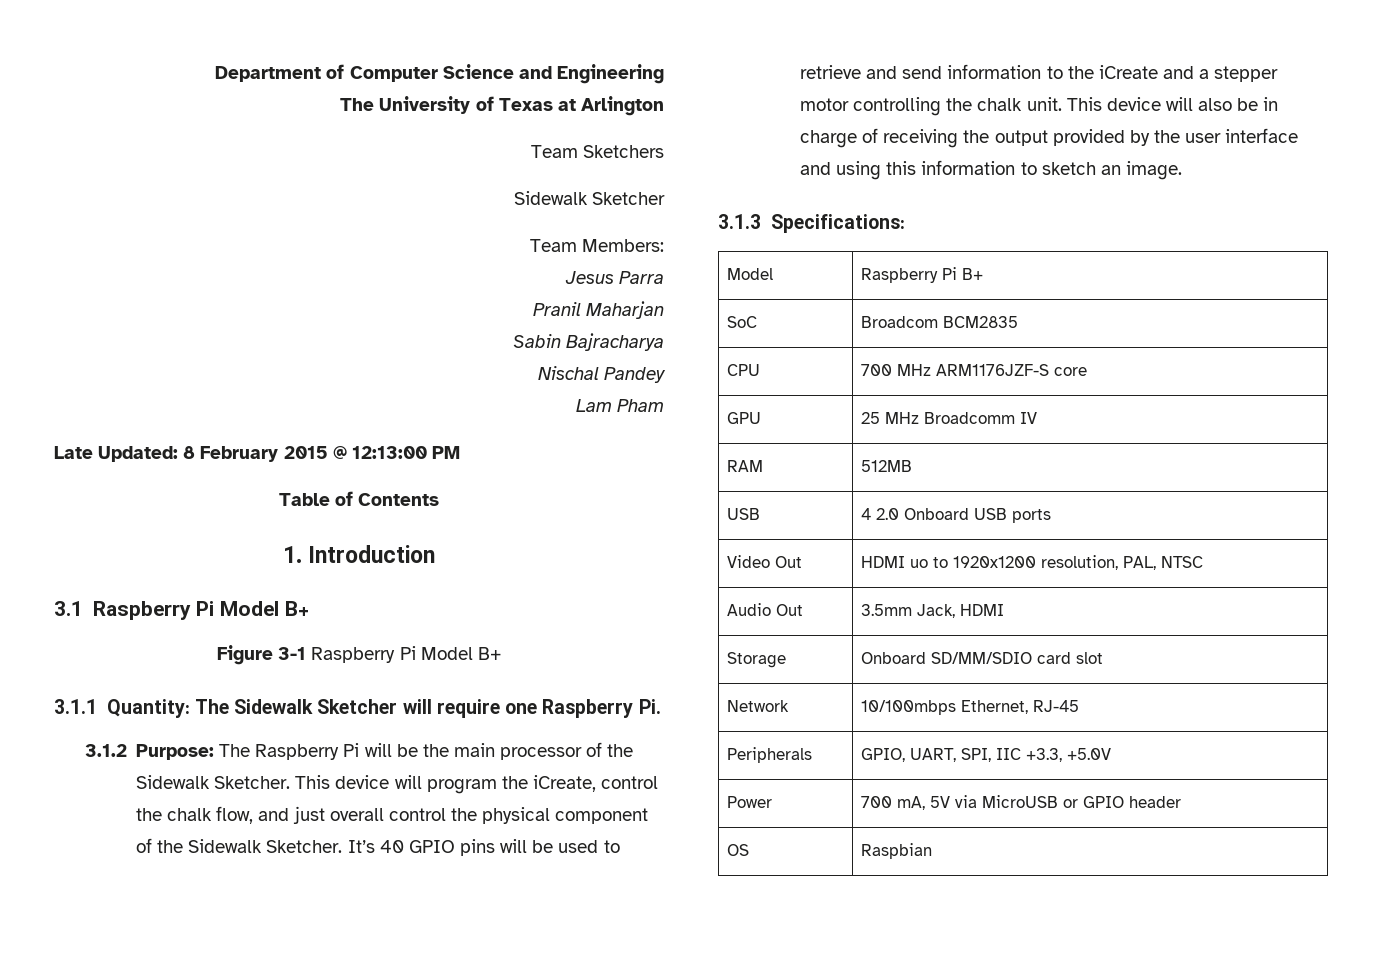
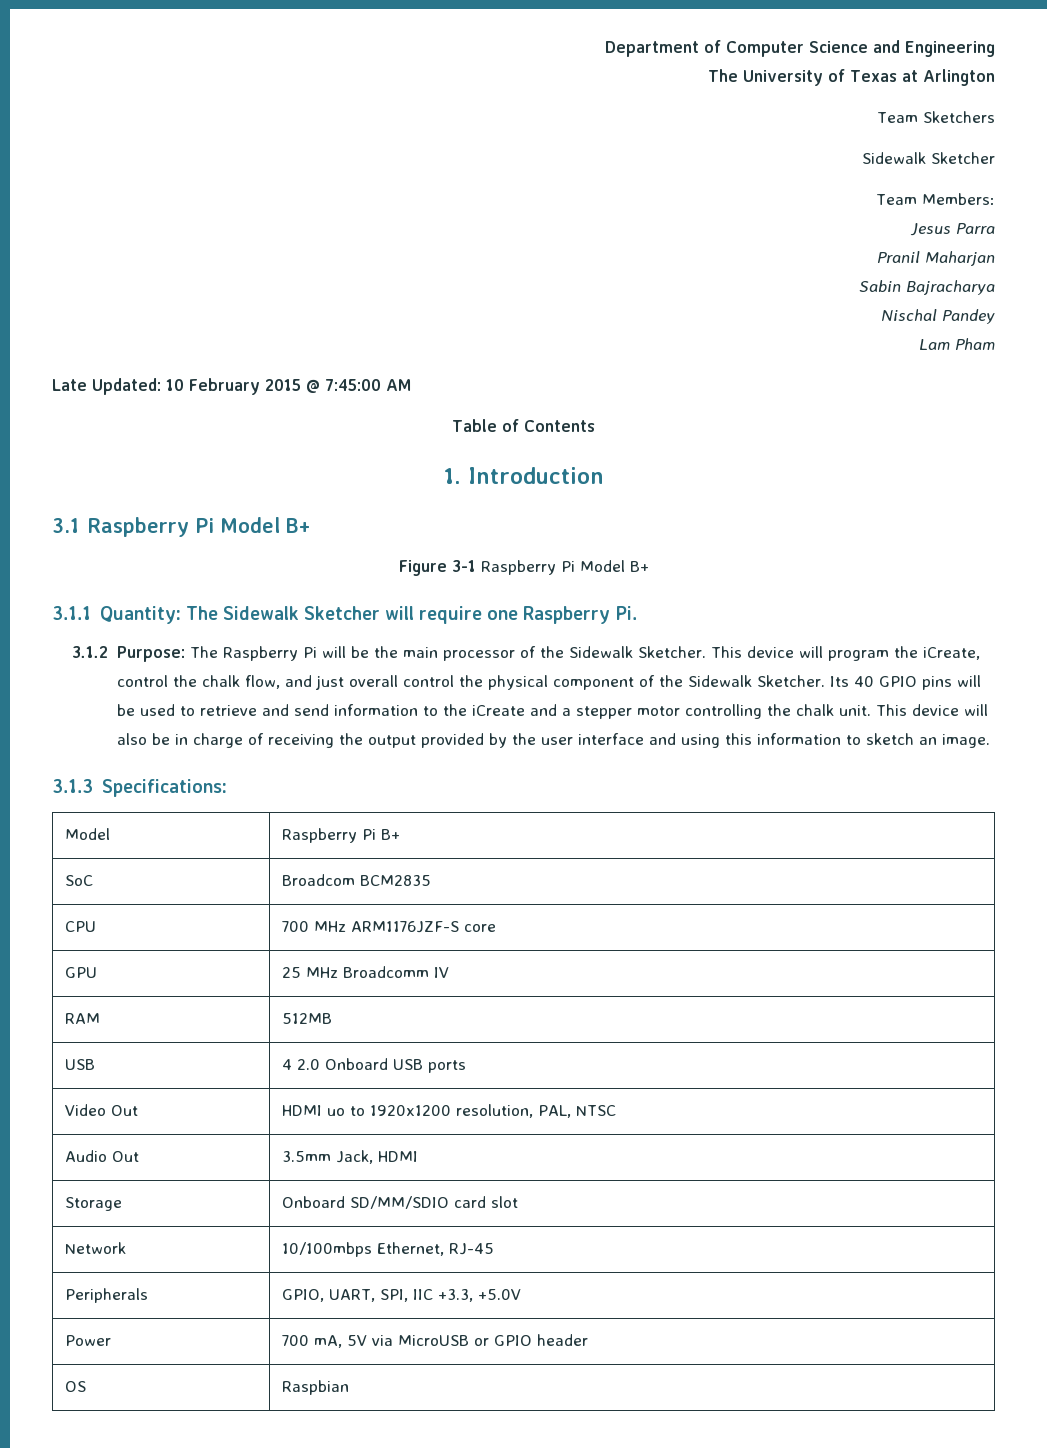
[183,446,196,459] 8 -> [166,379,184,391] 10
[351,446,460,459] 12:13:00 PM -> [325,379,411,391] 7:45:00 AM
[347,840,375,853] It’s -> [829,676,849,687] Its

